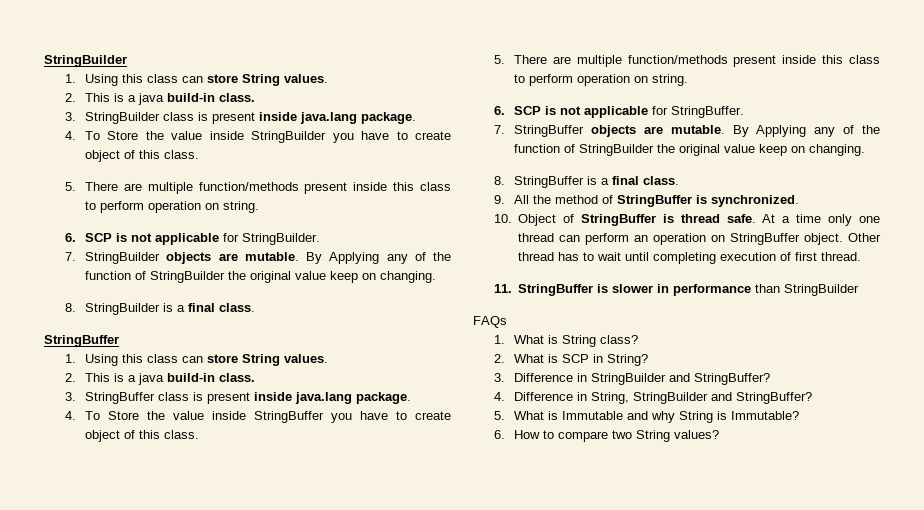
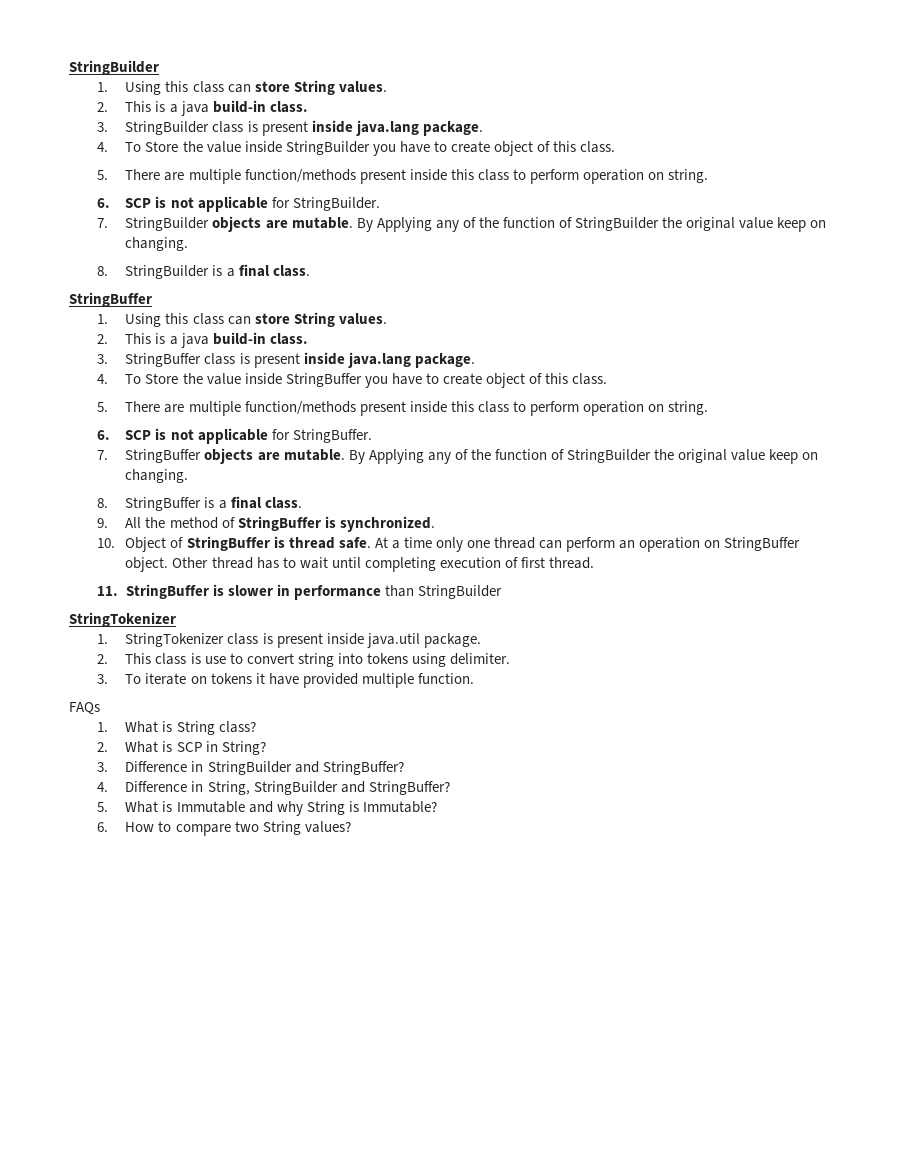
(859, 290) none -> [69,612,176,627] [97,633,481,648] [97,653,510,667] [97,673,474,688] // StringTokenizer // 1. StringTokenizer class is present inside java.util package. // 2. This class is use to convert string into tokens using delimiter. // 3. To iterate on tokens it have provided multiple function.

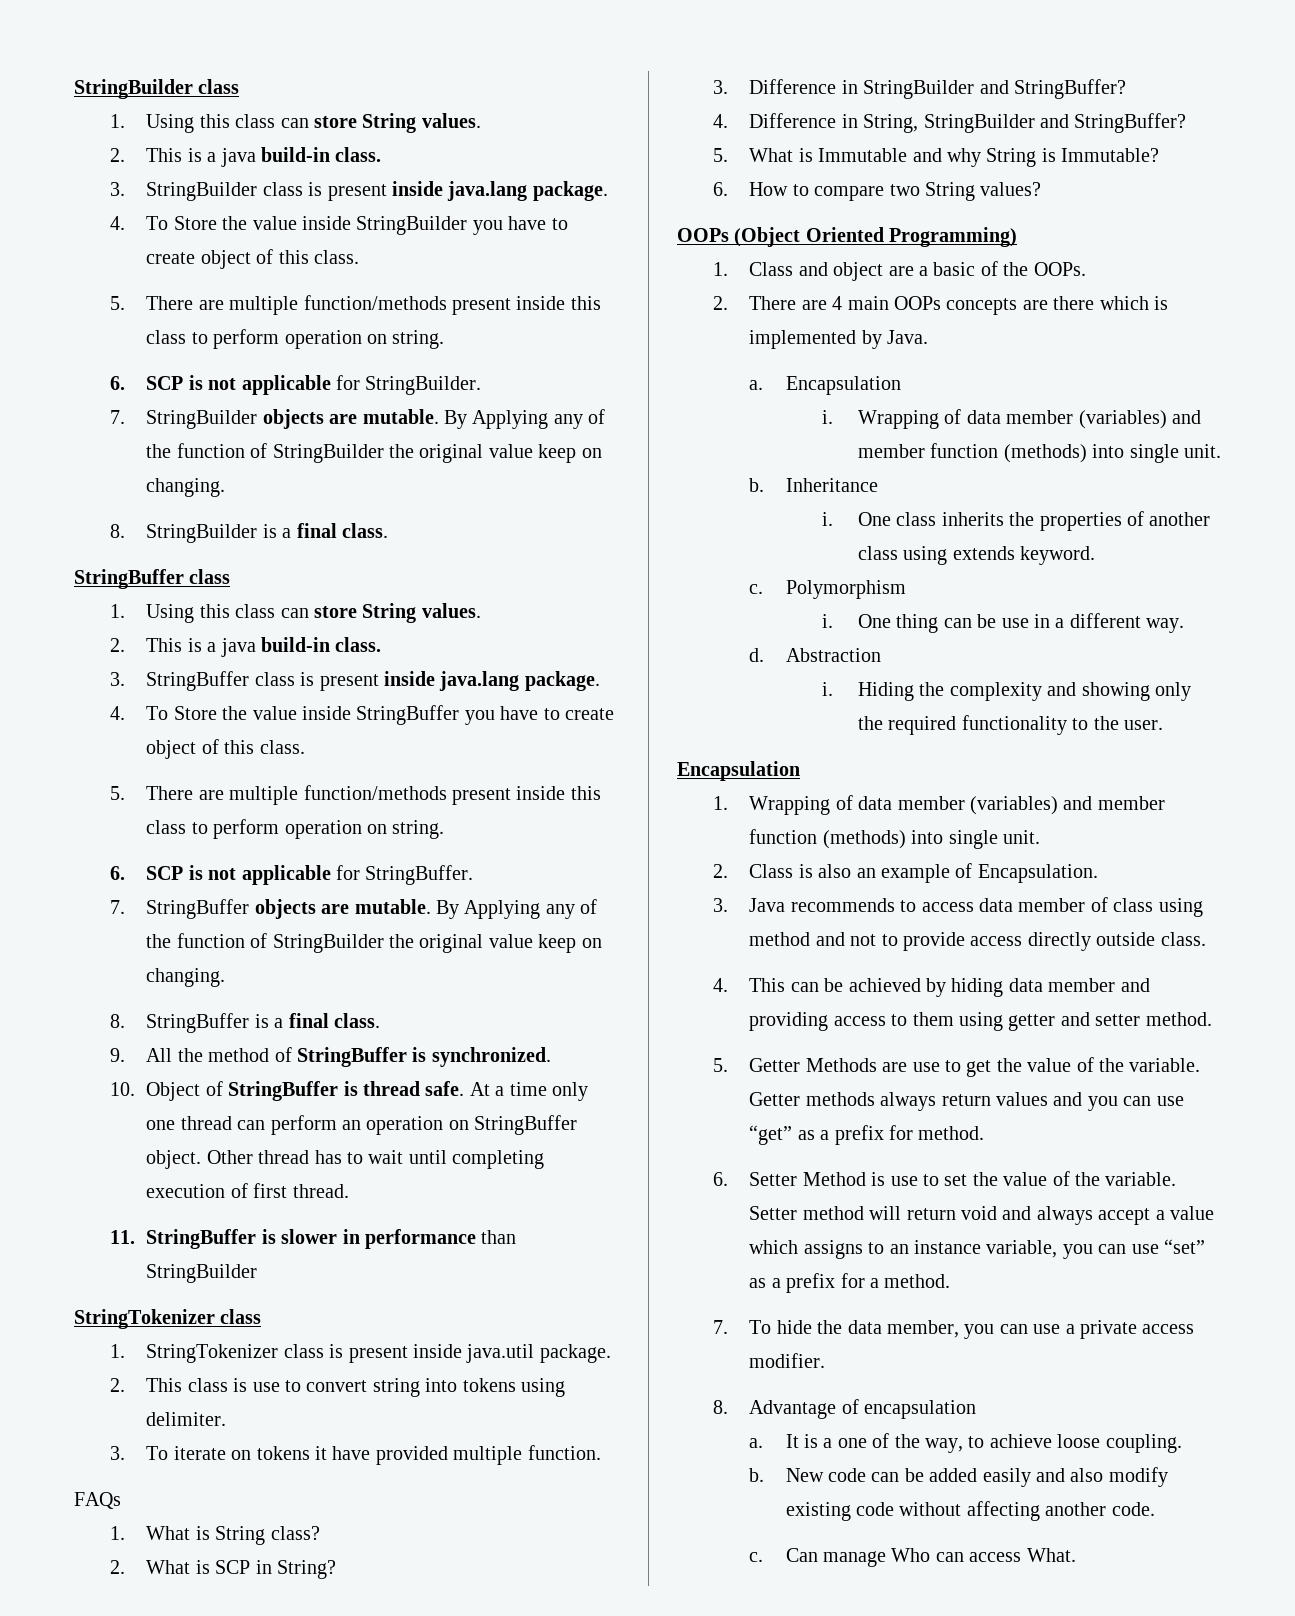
[69,60,159,75] StringBuilder -> [74,79,240,99] StringBuilder class
(152, 299) none -> [189,569,231,584] class
(176, 619) none -> [220,1309,262,1324] class
(351, 827) none -> [677,227,1018,247] [713,261,1086,281] [713,296,1168,315] [749,330,929,349] [749,376,901,395] [821,409,1201,429] [857,443,1221,463] [749,478,878,492] [821,511,1211,531] [857,546,1096,565] [749,580,906,599] [821,613,1185,633] [749,648,881,662] [821,682,1191,701] [857,715,1163,735] [677,761,800,781] [713,795,1165,815] [749,829,1040,849] [713,863,1098,883] [713,897,1203,917] [749,932,1206,951] [713,978,1150,997] [749,1012,1212,1031] [713,1057,1201,1077] [749,1092,1184,1111] [749,1125,985,1145] [713,1171,1177,1186] [749,1206,1214,1225] [749,1239,1205,1259] [749,1273,951,1293] [713,1320,1195,1339] [749,1353,826,1368] [713,1399,977,1419] [749,1433,1182,1453] [749,1467,1168,1487] [785,1501,1155,1521] [749,1548,1076,1567] // OOPs (Object Oriented Programming) // 1. Class and object are a basic of the OOPs. // 2. There are 4 main OOPs concepts are there which is implemented by Java. // a. Encapsulation // i. Wrapping of data member (variables) and member function (methods) into single unit. // b. Inheritance // i. One class inherits the properties of another class using extends keyword. // c. Polymorphism // i. One thing can be use in a different way. // d. Abstraction // i. Hiding the complexity and showing only the required functionality to the user. // Encapsulation // 1. Wrapping of data member (variables) and member function (methods) into single unit. // 2. Class is also an example of Encapsulation. // 3. Java recommends to access data member of class using method and not to provide access directly outside class. // 4. This can be achieved by hiding data member and providing access to them using getter and setter method. // 5. Getter Methods are use to get the value of the variable. Getter methods always return values and you can use “get” as a prefix for method. // 6. Setter Method is use to set the value of the variable. Setter method will return void and always accept a value which assigns to an instance variable, you can use “set” as a prefix for a method. // 7. To hide the data member, you can use a private access modifier. // 8. Advantage of encapsulation // a. It is a one of the way, to achieve loose coupling. // b. New code can be added easily and also modify existing code without affecting another code. // c. Can manage Who can access What.

